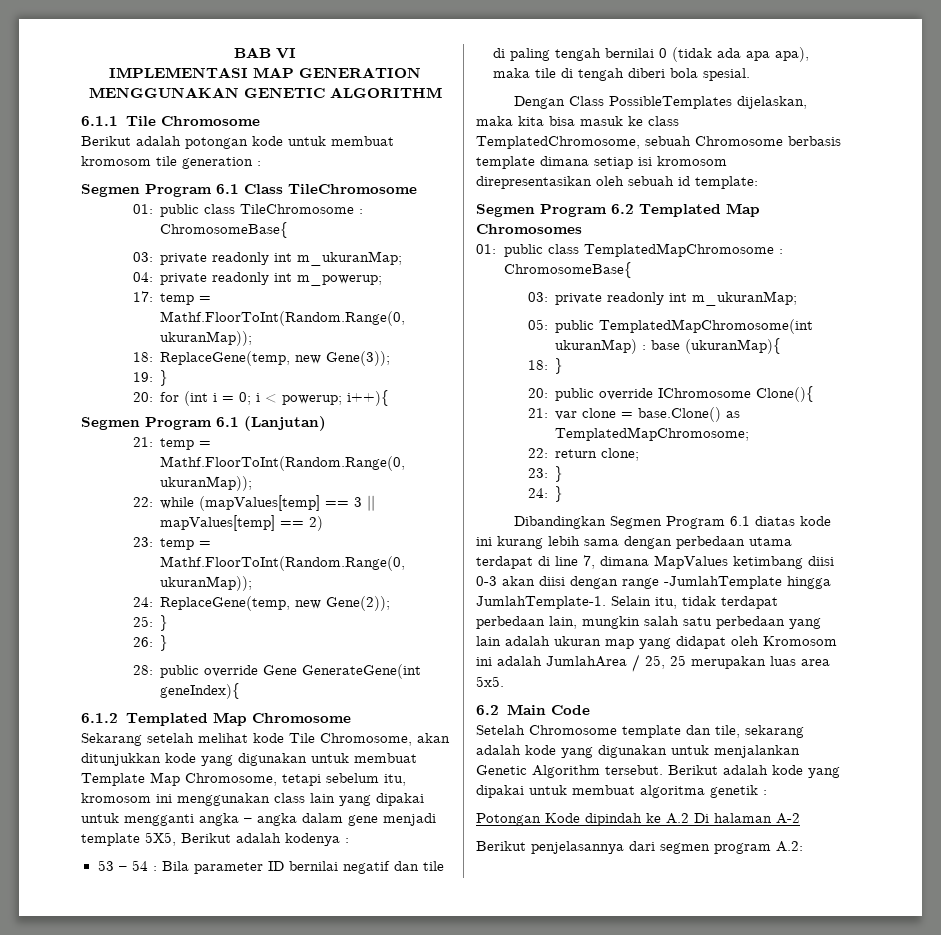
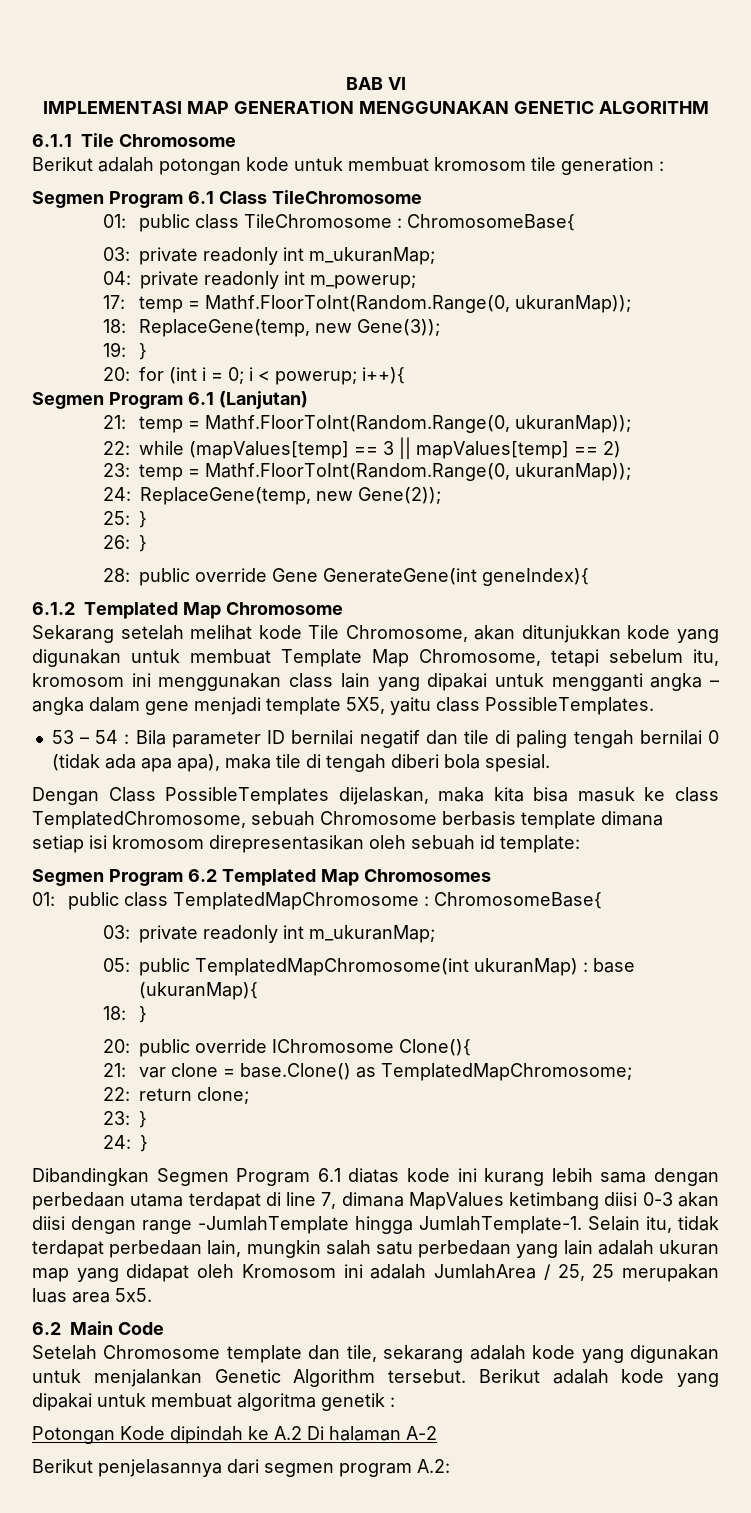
[181,833,349,846] Berikut adalah kodenya : -> [390,697,654,715] yaitu class PossibleTemplates.

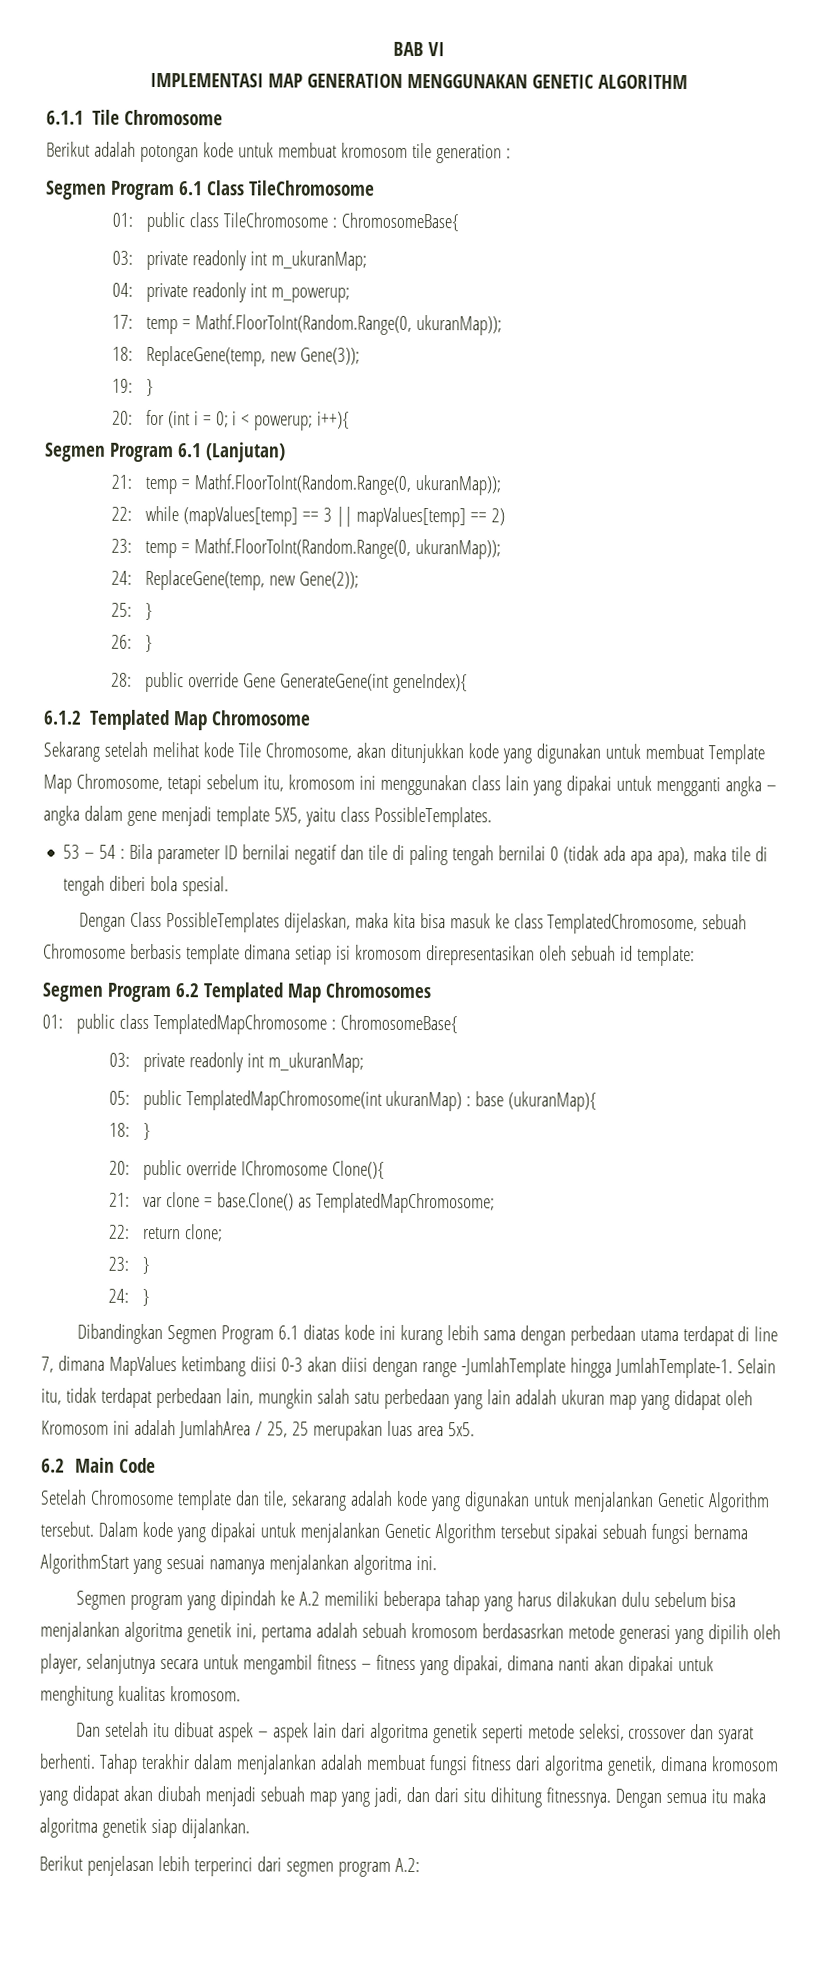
[478,1369,609,1384] Berikut adalah -> [97,1521,138,1537] Dalam
[151,1393,395,1411] [32,1426,437,1444] [32,1459,222,1477] membuat algoritma genetik : // Potongan Kode dipindah ke A.2 Di halaman A-2 // Berikut penjelasannya -> [299,1522,748,1545] [40,1553,437,1575] [75,1590,737,1612] [40,1621,781,1645] [40,1653,714,1676] [40,1685,241,1706] [75,1721,755,1745] [39,1753,779,1776] [38,1785,766,1808] [39,1817,250,1839] [39,1855,253,1877] menjalankan Genetic Algorithm tersebut sipakai sebuah fungsi bernama AlgorithmStart yang sesuai namanya menjalankan algoritma ini. // Segmen program yang dipindah ke A.2 memiliki beberapa tahap yang harus dilakukan dulu sebelum bisa menjalankan algoritma genetik ini, pertama adalah sebuah kromosom berdasasrkan metode generasi yang dipilih oleh player, selanjutnya secara untuk mengambil fitness – fitness yang dipakai, dimana nanti akan dipakai untuk menghitung kualitas kromosom. // Dan setelah itu dibuat aspek – aspek lain dari algoritma genetik seperti metode seleksi, crossover dan syarat berhenti. Tahap terakhir dalam menjalankan adalah membuat fungsi fitness dari algoritma genetik, dimana kromosom yang didapat akan diubah menjadi sebuah map yang jadi, dan dari situ dihitung fitnessnya. Dengan semua itu maka algoritma genetik siap dijalankan. // Berikut penjelasan lebih terperinci

